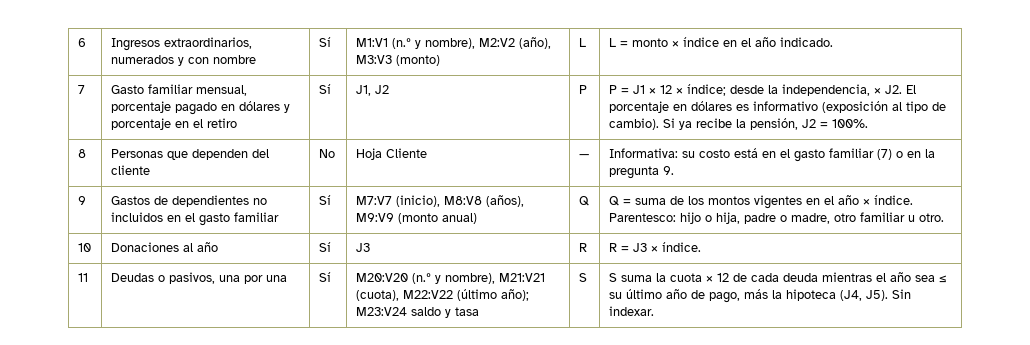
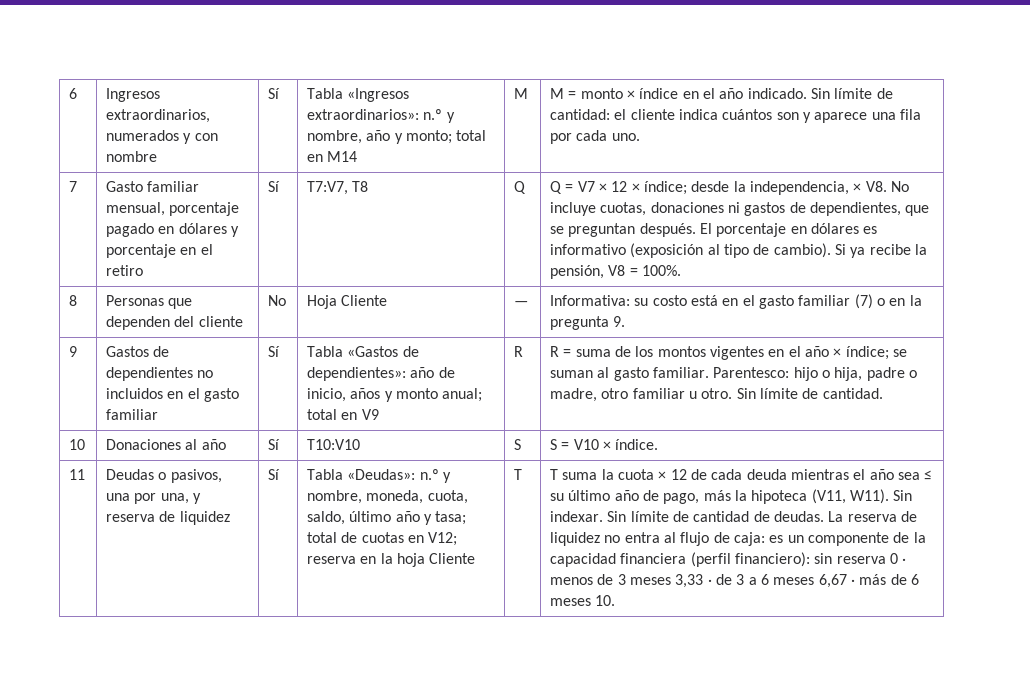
[355,37,551,49] [355,55,440,66] [578,38,586,47] [608,38,616,47] M1:V1 (n.º y nombre), M2:V2 (año), M3:V3 (monto) | L | L -> [307,88,410,102] [307,109,455,123] [307,130,487,144] [307,151,358,162] [514,88,529,99] [550,88,565,99] Tabla «Ingresos extraordinarios»: n.º y nombre, año y monto; total en M14 | M | M
(833, 42) none -> [811,88,893,99] [550,109,922,123] [550,130,640,144] Sin límite de cantidad: el cliente indica cuántos son y aparece una fila por cada uno.
[355,85,389,96] [578,85,587,94] [608,85,645,94] J1, J2 | P | P = J1 -> [307,181,369,195] [514,181,527,194] [550,181,595,194] T7:V7, T8 | Q | Q = V7
[884,85,902,94] J2. -> [865,181,910,192] [550,202,930,216] [550,223,696,237] V8. No incluye cuotas, donaciones ni gastos de dependientes, que se preguntan después.
[801,119,816,128] J2 -> [608,265,626,276] V8
[355,195,524,207] [355,213,477,224] [578,196,589,206] [608,196,619,206] M7:V7 (inicio), M8:V8 (años), M9:V9 (monto anual) | Q | Q -> [307,346,419,357] [307,367,455,381] [307,388,483,402] [307,409,379,420] [514,346,524,357] [550,346,560,357] Tabla «Gastos de dependientes»: año de inicio, años y monto anual; total en V9 | R | R
[873,195,913,205] índice. -> [845,346,908,360] [550,367,710,381] índice; se suman al gasto familiar.
(944, 217) none -> [736,388,883,399] Sin límite de cantidad.
[355,243,370,252] [578,243,587,252] [608,243,647,252] J3 | R | R = J3 -> [307,439,361,450] [514,439,522,450] [550,439,599,450] T10:V10 | S | S = V10
[265,275,287,282] [318,272,331,282] [355,273,545,284] [355,289,529,301] [355,307,479,318] [578,273,587,282] [608,273,617,282] una | Sí | M20:V20 (n.º y nombre), M21:V21 (cuota), M22:V22 (último año); M23:V24 saldo y tasa | S | S -> [160,493,202,504] [106,511,230,525] [268,469,281,480] [307,469,452,483] [307,490,468,504] [307,511,467,525] [307,532,458,546] [307,553,476,567] [514,469,523,480] [550,469,559,480] una, y reserva de liquidez | Sí | Tabla «Deudas»: n.º y nombre, moneda, cuota, saldo, último año y tasa; total de cuotas en V12; reserva en la hoja Cliente | T | T
[839,289,911,301] [608,306,654,316] (J4, J5). Sin indexar. -> [811,489,913,504] [550,511,918,522] [550,532,926,546] [550,552,907,567] [550,574,919,588] [550,595,616,606] (V11, W11). Sin indexar. Sin límite de cantidad de deudas. La reserva de liquidez no entra al flujo de caja: es un componente de la capacidad financiera (perfil financiero): sin reserva 0 · menos de 3 meses 3,33 · de 3 a 6 meses 6,67 · más de 6 meses 10.

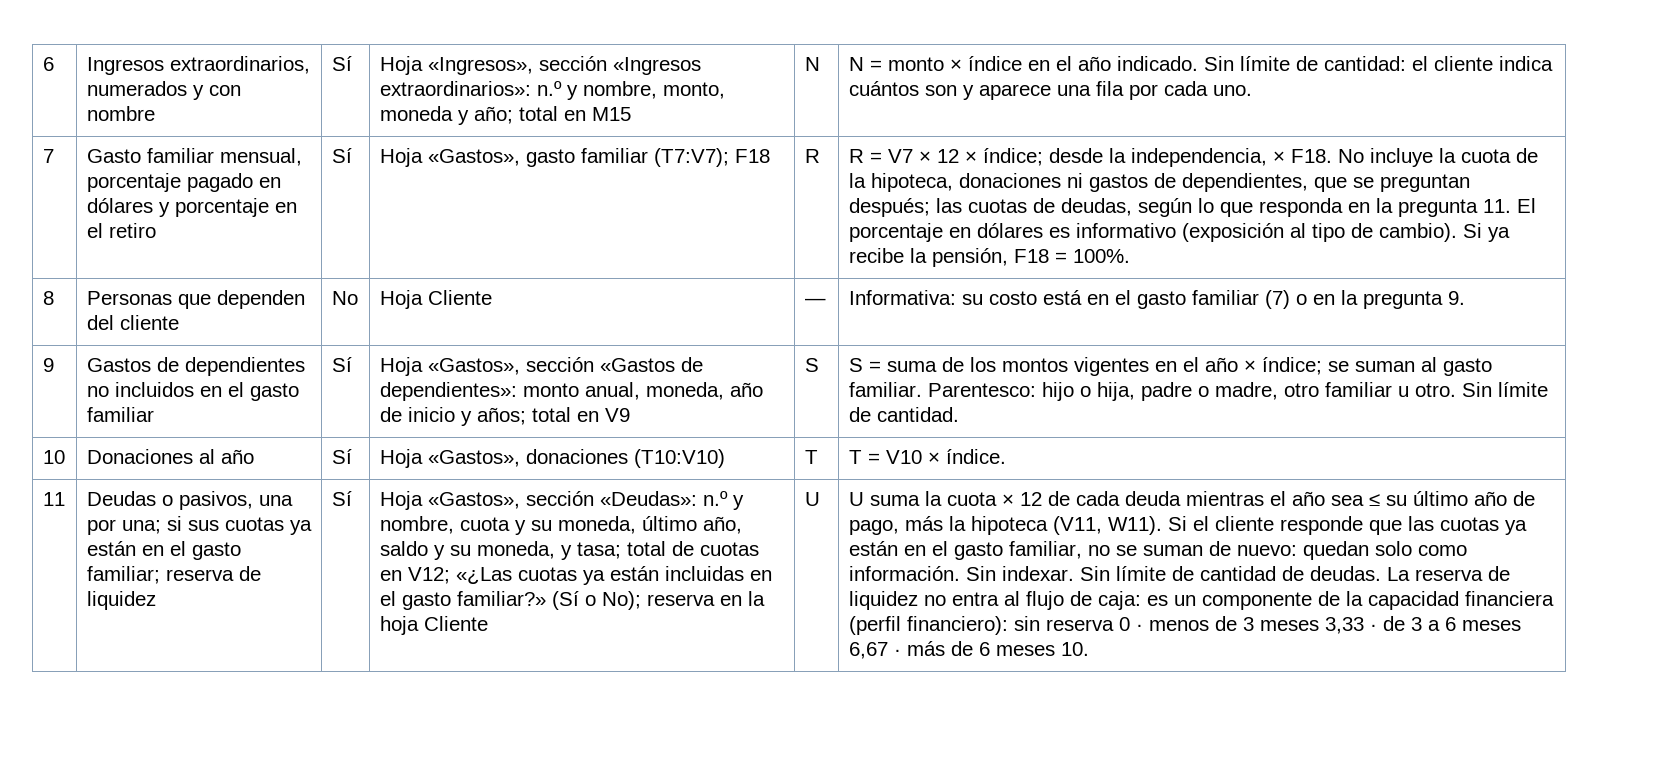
[307,88,344,99] Tabla -> [379,56,607,75] Hoja «Ingresos», sección
[366,130,487,144] [307,151,358,162] [514,88,529,99] [550,88,565,99] año y monto; total en M14 | M | M -> [662,82,725,99] [379,106,631,125] [804,57,820,71] [848,57,864,71] monto, moneda y año; total en M15 | N | N
[307,181,369,195] [514,181,527,194] [550,181,563,194] T7:V7, T8 | Q | Q -> [379,148,770,167] [804,149,820,163] [848,149,864,163] Hoja «Gastos», gasto familiar (T7:V7); F18 | R | R
[865,181,887,192] V8. -> [1290,149,1332,163] F18.
[600,202,647,216] cuotas, -> [1438,148,1538,163] [848,173,953,192] la cuota de la hipoteca,
[639,223,696,237] después. -> [848,198,1511,217] después; las cuotas de deudas, según lo que responda en la pregunta 11.
[608,265,626,276] V8 -> [1013,249,1049,263] F18
[307,346,419,357] [307,367,455,381] [307,388,483,402] Tabla «Gastos de dependientes»: año de inicio, años y monto anual; -> [379,357,703,376] [379,382,763,401] [379,407,526,426] Hoja «Gastos», sección «Gastos de dependientes»: monto anual, moneda, año de inicio y años;
[514,346,524,357] [550,346,560,357] R | R -> [804,358,819,372] [848,358,863,372] S | S
[307,439,361,450] [514,439,522,450] [550,439,558,450] T10:V10 | S | S -> [379,449,725,468] [804,450,818,464] [848,450,862,464] Hoja «Gastos», donaciones (T10:V10) | T | T
[160,493,202,504] una, y -> [121,516,312,535] [86,541,241,560] [86,566,160,584] una; si sus cuotas ya están en el gasto familiar;
[307,469,344,480] Tabla -> [379,491,594,510] Hoja «Gastos», sección
[366,490,468,504] [307,511,420,525] moneda, cuota, saldo, último año -> [459,516,742,535] [379,541,555,560] cuota y su moneda, último año, saldo y su moneda,
(458, 539) none -> [455,566,772,585] [379,591,641,610] «¿Las cuotas ya están incluidas en el gasto familiar?» (Sí o No);
[514,469,523,480] [550,469,559,480] T | T -> [804,492,820,506] [848,492,864,506] U | U
(890, 496) none -> [1167,516,1527,535] [848,541,1467,560] [848,566,960,581] Si el cliente responde que las cuotas ya están en el gasto familiar, no se suman de nuevo: quedan solo como información.

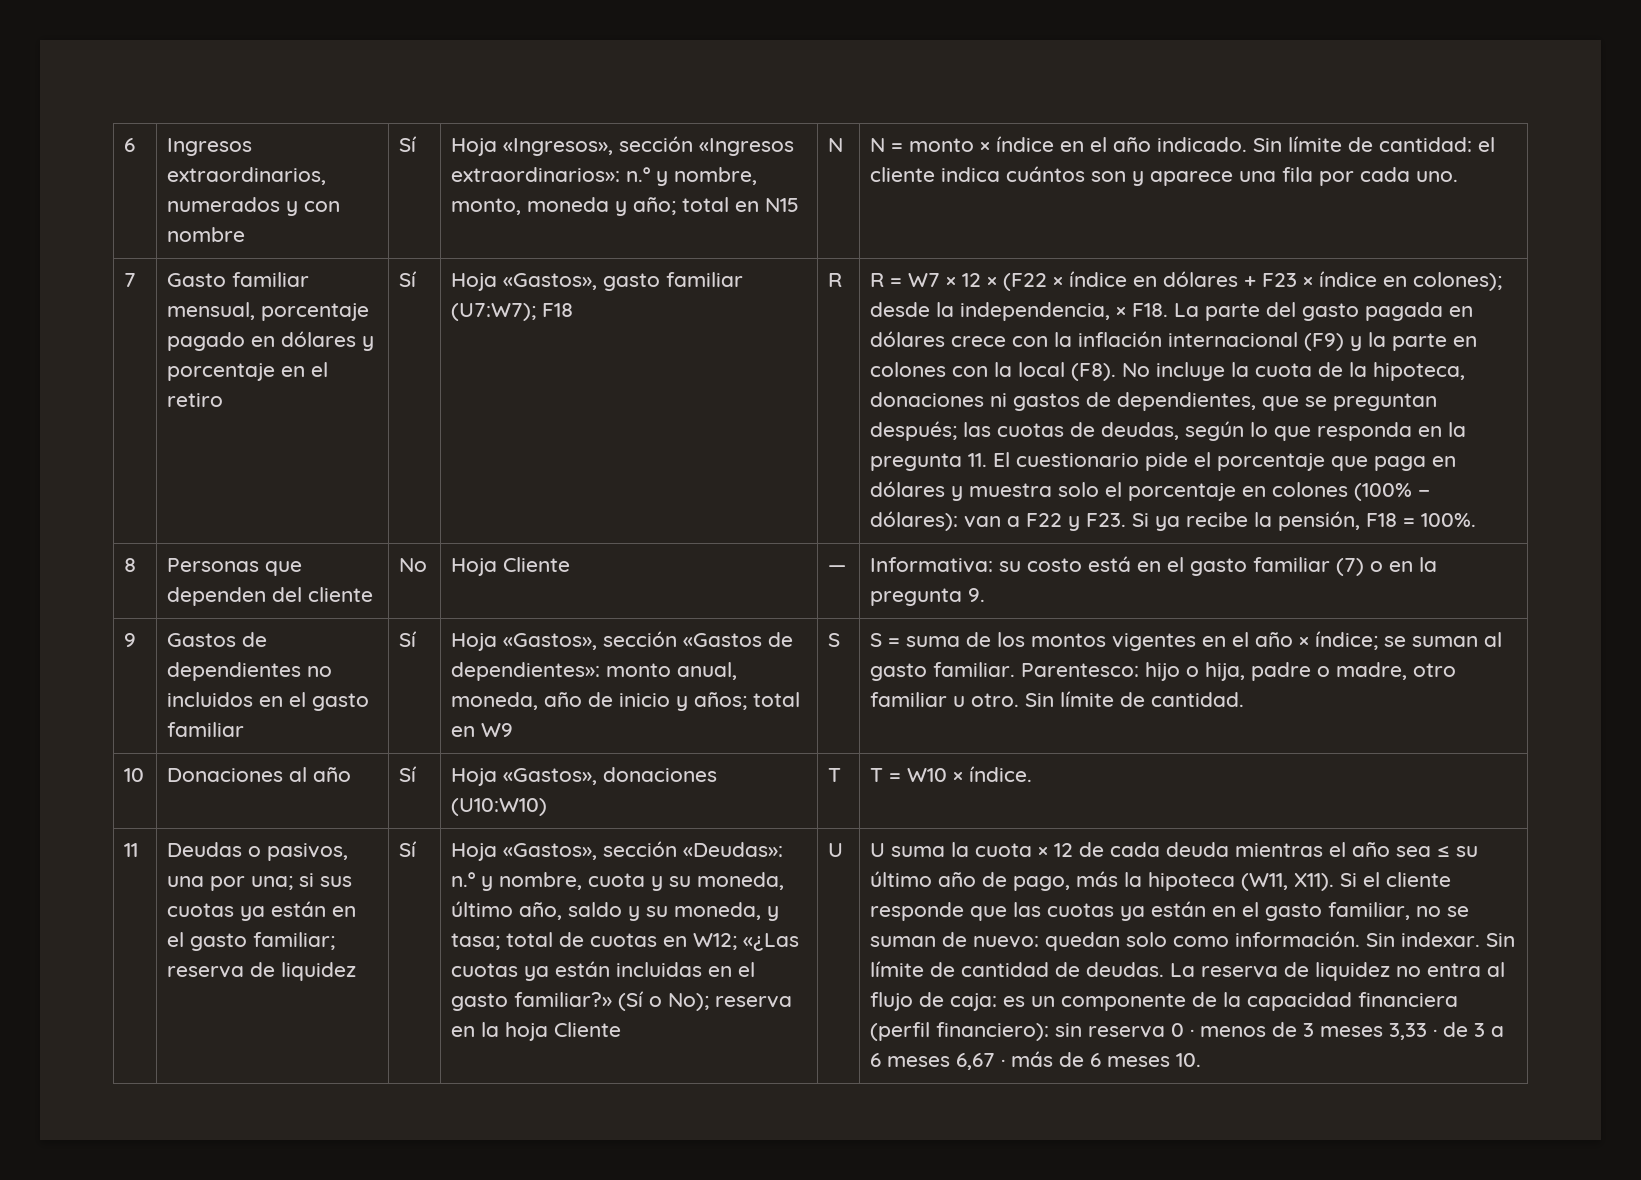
[591,107,631,121] M15 -> [765,198,800,212] N15
[653,148,729,167] (T7:V7); -> [451,303,537,321] (U7:W7);
[887,149,913,163] V7 -> [908,273,941,287] W7
[982,148,1043,166] índice; -> [1003,271,1503,291] (F22 × índice en dólares + F23 × índice en colones);
(1332, 156) none -> [1174,302,1474,321] [870,331,1478,351] [870,362,1117,381] La parte del gasto pagada en dólares crece con la inflación internacional (F9) y la parte en colones con la local (F8).
[848,223,1457,242] porcentaje en dólares es informativo (exposición al tipo de cambio). -> [1016,452,1457,471] [870,481,1431,501] [870,511,1127,531] cuestionario pide el porcentaje que paga en dólares y muestra solo el porcentaje en colones (100% − dólares): van a F22 y F23.
[604,408,630,422] V9 -> [481,723,514,737] W9
[633,449,725,468] (T10:V10) -> [451,798,548,816] (U10:W10)
[885,450,922,464] V10 -> [907,768,948,782] W10
[407,567,450,584] V12; -> [693,933,738,950] W12;
[1052,516,1162,535] (V11, W11). -> [1241,873,1335,891] (W11, X11).

